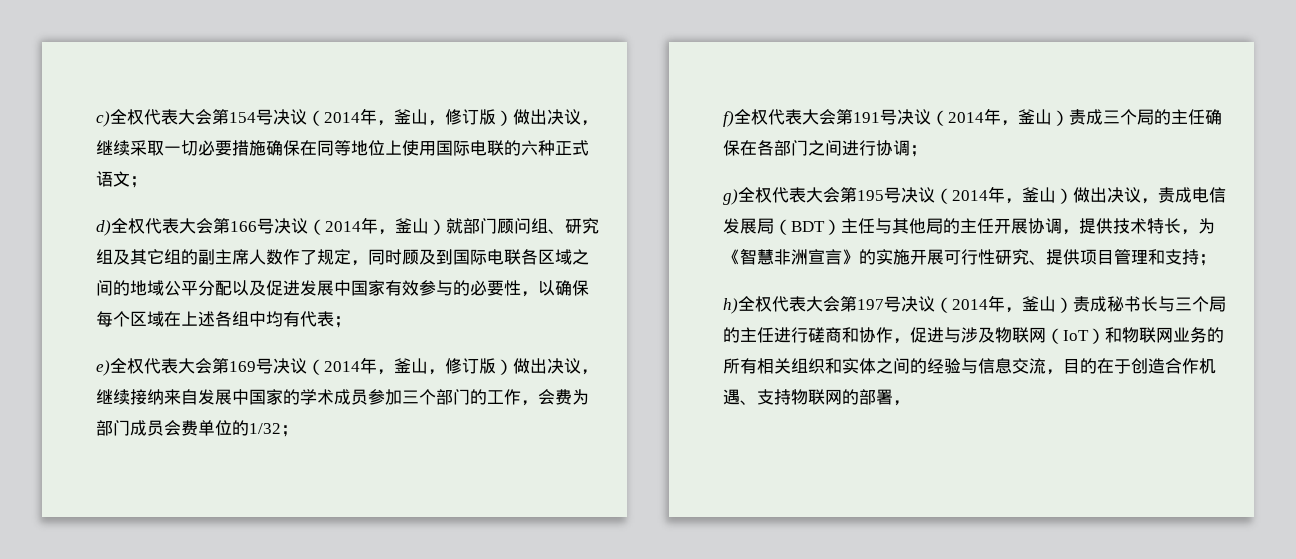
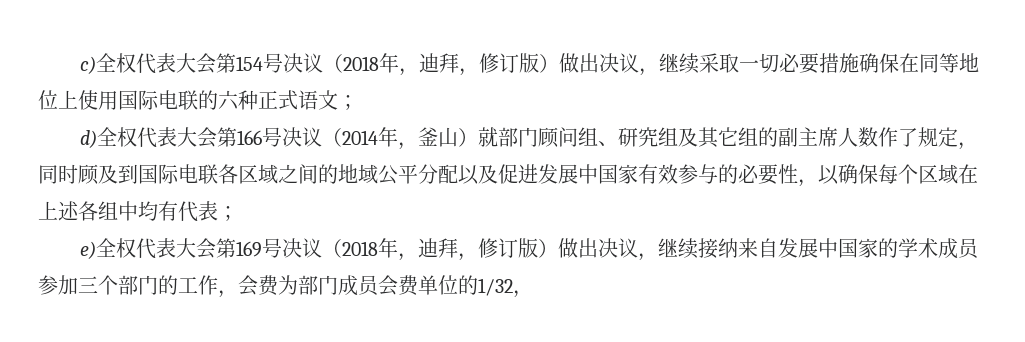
[324,108,428,126] 2014年，釜山 -> [343,53,460,76] 2018年，迪拜
[324,357,428,375] 2014年，釜山 -> [342,238,459,261] 2018年，迪拜
[281,425,298,437] [723,108,1222,127] [723,140,927,157] [723,186,1226,205] [723,218,1215,235] [723,248,1216,266] [723,295,1226,314] [723,327,1224,344] [723,358,1216,375] [723,389,893,405] ； // f)全权代表大会第191号决议（2014年，釜山）责成三个局的主任确保在各部门之间进行协调； // g)全权代表大会第195号决议（2014年，釜山）做出决议，责成电信发展局（BDT）主任与其他局的主任开展协调，提供技术特长，为《智慧非洲宣言》的实施开展可行性研究、提供项目管理和支持； // h)全权代表大会第197号决议（2014年，釜山）责成秘书长与三个局的主任进行磋商和协作，促进与涉及物联网（IoT）和物联网业务的所有相关组织和实体之间的经验与信息交流，目的在于创造合作机遇、支持物联网的部署 -> (513, 287) none

